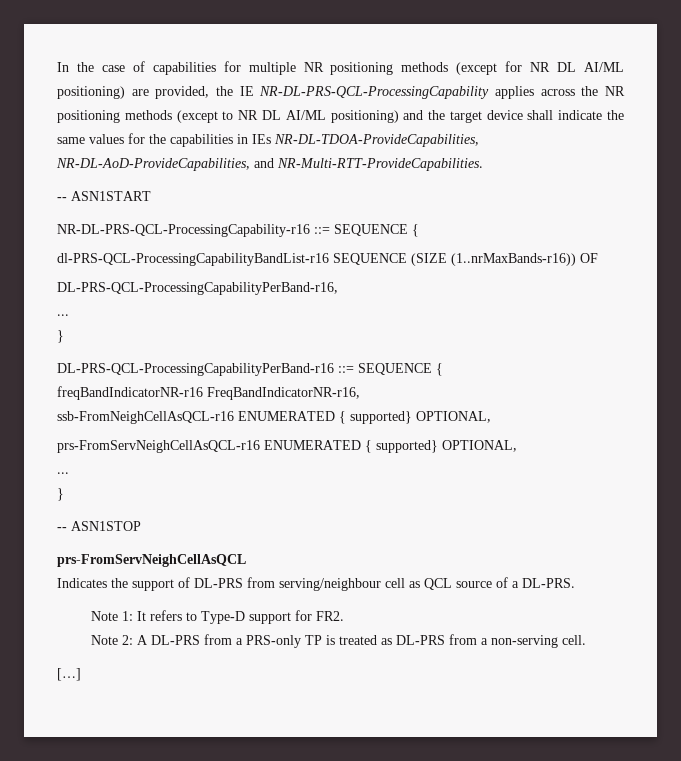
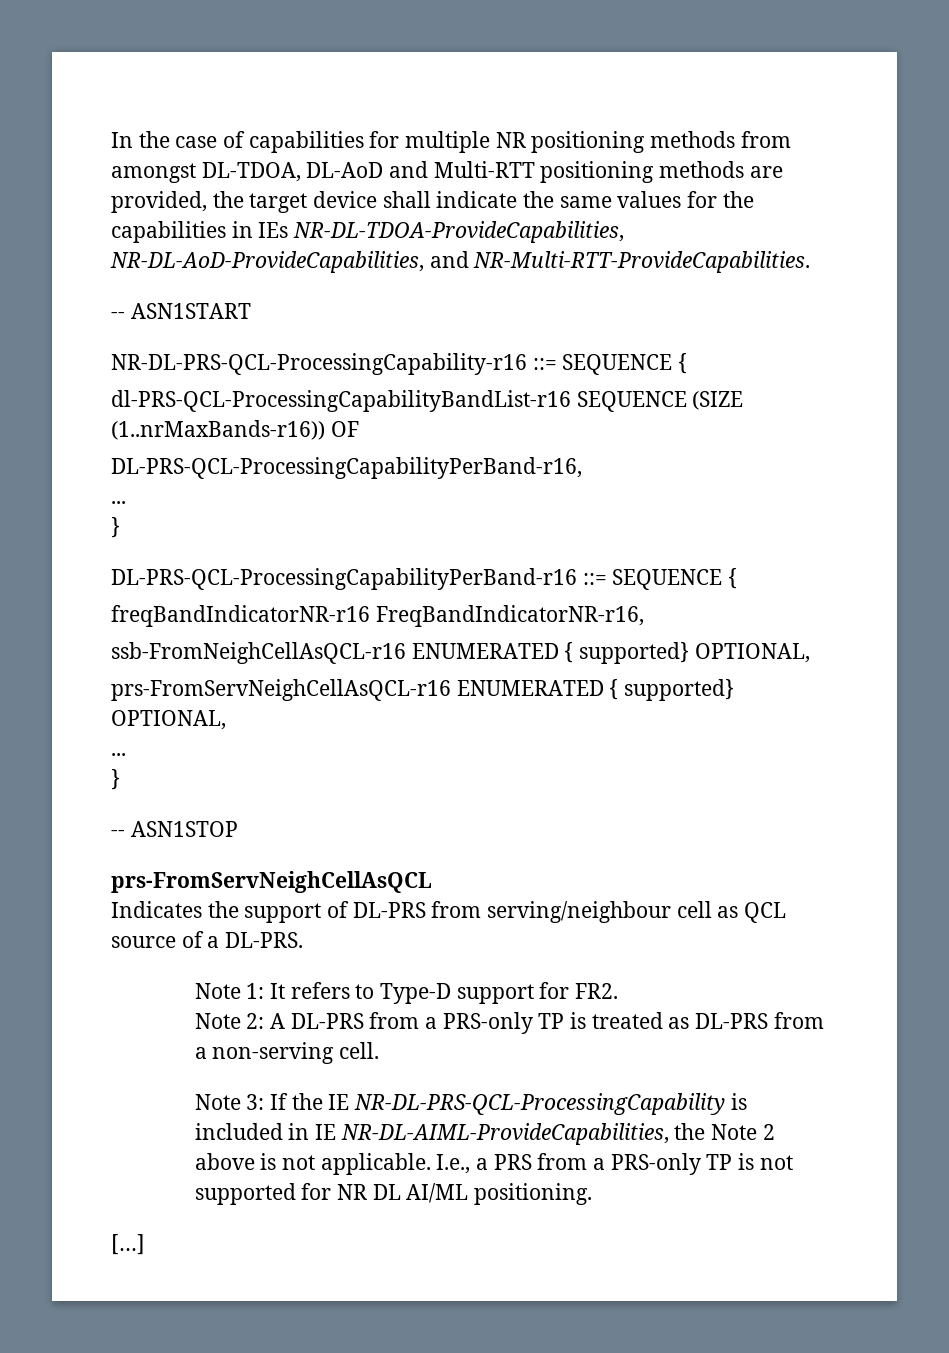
[456,61,625,75] [57,86,625,99] [57,110,424,123] (except for NR DL AI/ML positioning) are provided, the IE NR-DL-PRS-QCL-ProcessingCapability applies across the NR positioning methods (except to NR DL AI/ML positioning) and -> [740,131,791,148] [111,161,783,183] [111,191,207,213] from amongst DL-TDOA, DL-AoD and Multi-RTT positioning methods are provided,
(586, 640) none -> [194,1093,747,1115] [194,1123,775,1145] [194,1153,793,1175] [194,1183,593,1205] // Note 3: If the IE NR-DL-PRS-QCL-ProcessingCapability is included in IE NR-DL-AIML-ProvideCapabilities, the Note 2 above is not applicable. I.e., a PRS from a PRS-only TP is not supported for NR DL AI/ML positioning.

